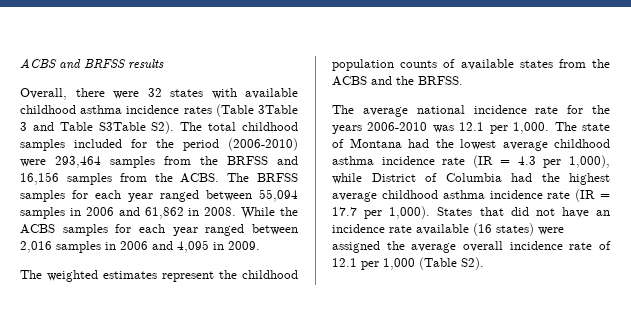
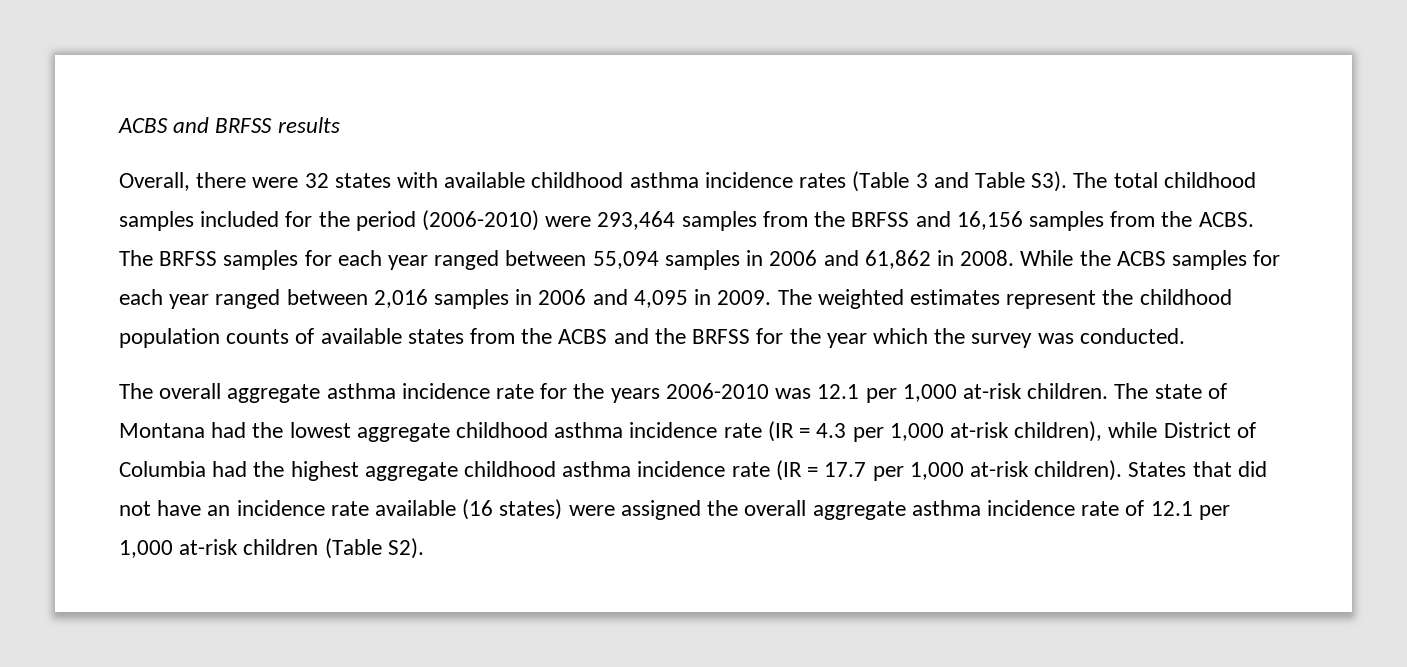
[258,105,298,114] 3Table -> (910, 181) none
[98,121,175,134] S3Table S2). -> [1031,171,1068,192] S3).
(260, 245) // -> (772, 297) none
[418,76,463,85] [332,105,465,117] BRFSS. // The average national -> [692,328,1185,348] [119,383,396,403] BRFSS for the year which the survey was conducted. // The overall aggregate asthma
[513,122,550,134] 1,000. -> [902,383,1109,402] 1,000 at-risk children.
[502,141,548,151] average -> [356,423,450,442] aggregate
[569,155,610,168] 1,000), -> [889,421,1103,442] 1,000 at-risk children),
[332,192,377,202] average -> [364,462,458,481] aggregate
[389,206,431,219] 1,000). -> [909,460,1123,481] 1,000 at-risk children).
[411,241,503,253] average overall -> [744,500,981,520] overall aggregate asthma
(415, 264) none -> [179,539,319,555] at-risk children

